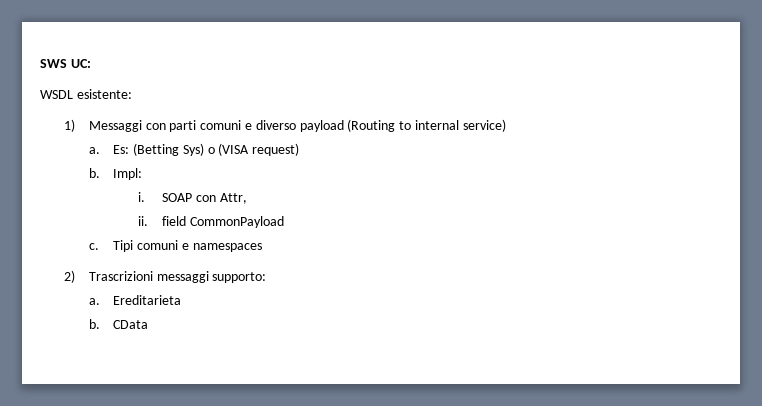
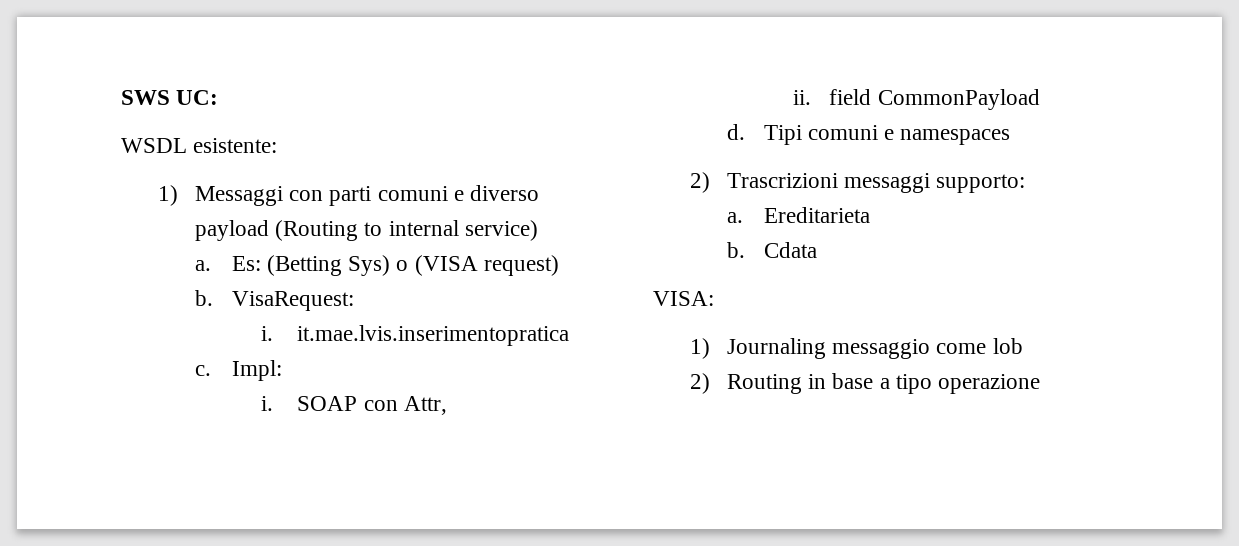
(100, 173) none -> [231,291,354,311] [260,325,570,346] [194,365,211,376] VisaRequest: // i. it.mae.lvis.inserimentopratica // c.
[88,243,99,250] c. -> [726,124,745,140] d.
[113,320,149,329] CData -> [763,242,817,258] [653,291,714,306] [689,338,1023,359] [689,373,1040,394] Cdata // VISA: // 1) Journaling messaggio come lob // 2) Routing in base a tipo operazione

